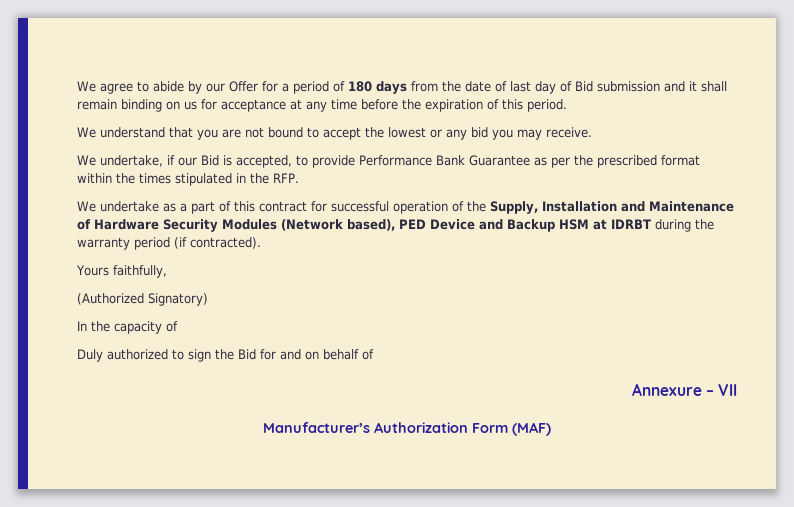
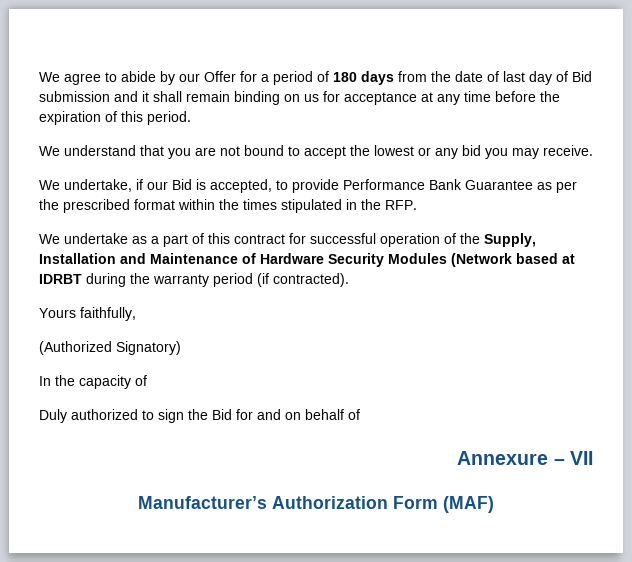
[347,219,589,232] based), PED Device and Backup HSM -> [516,253,558,264] based

